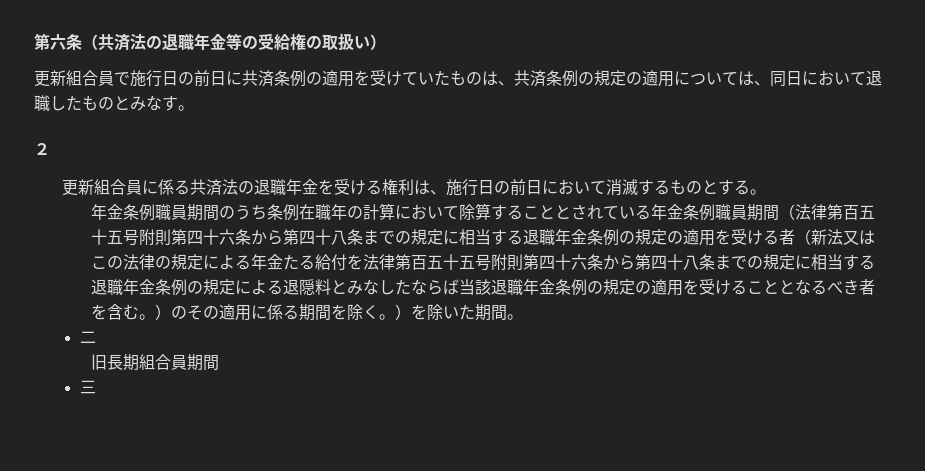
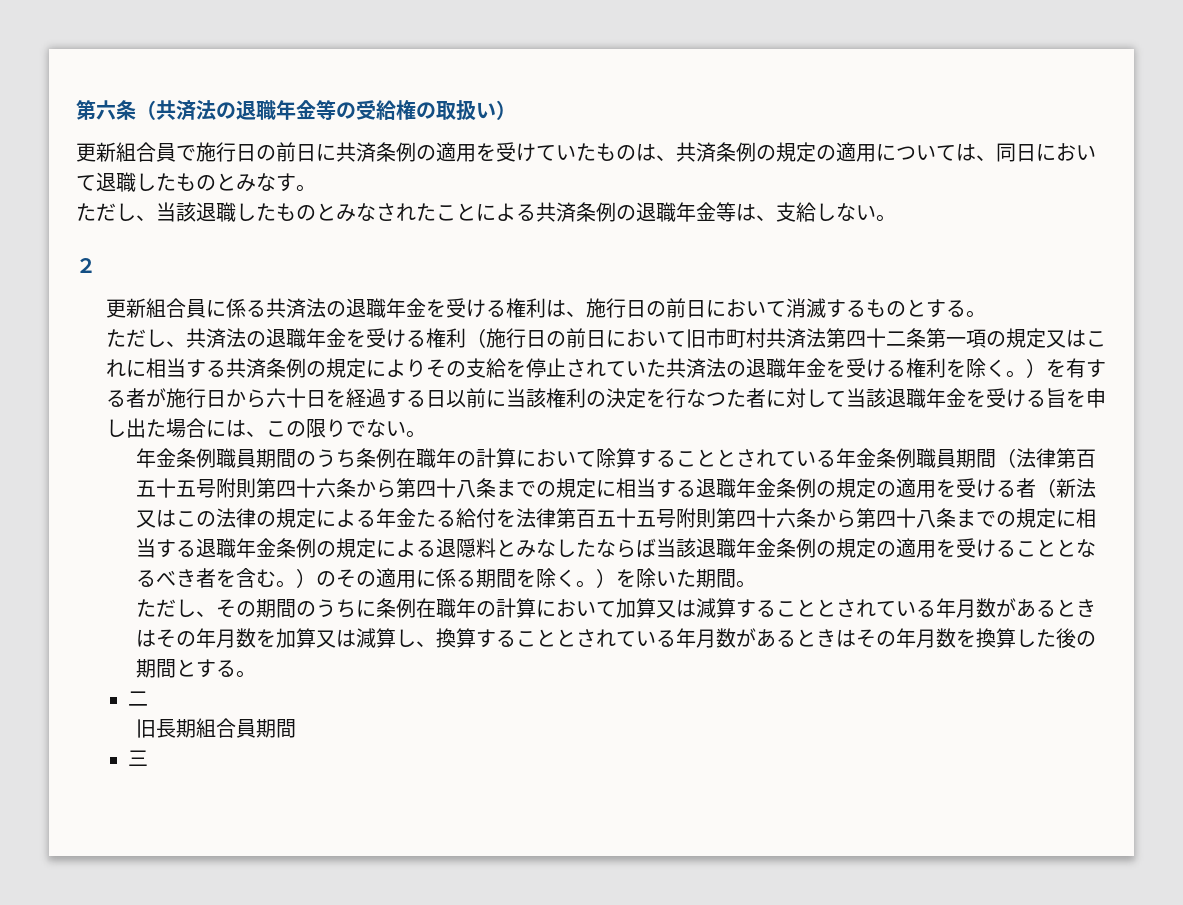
(194, 108) none -> [76,202,896,222] // ただし、当該退職したものとみなされたことによる共済条例の退職年金等は、支給しない。
(767, 192) none -> [106,328,1107,348] [106,358,1107,378] [106,388,1107,408] [106,418,427,438] // ただし、共済法の退職年金を受ける権利（施行日の前日において旧市町村共済法第四十二条第一項の規定又はこれに相当する共済条例の規定によりその支給を停止されていた共済法の退職年金を受ける権利を除く。）を有する者が施行日から六十日を経過する日以前に当該権利の決定を行なつた者に対して当該退職年金を受ける旨を申し出た場合には、この限りでない。
(523, 317) none -> [136,598,1097,618] [136,628,1097,648] [136,659,257,678] // ただし、その期間のうちに条例在職年の計算において加算又は減算することとされている年月数があるときはその年月数を加算又は減算し、換算することとされている年月数があるときはその年月数を換算した後の期間とする。

